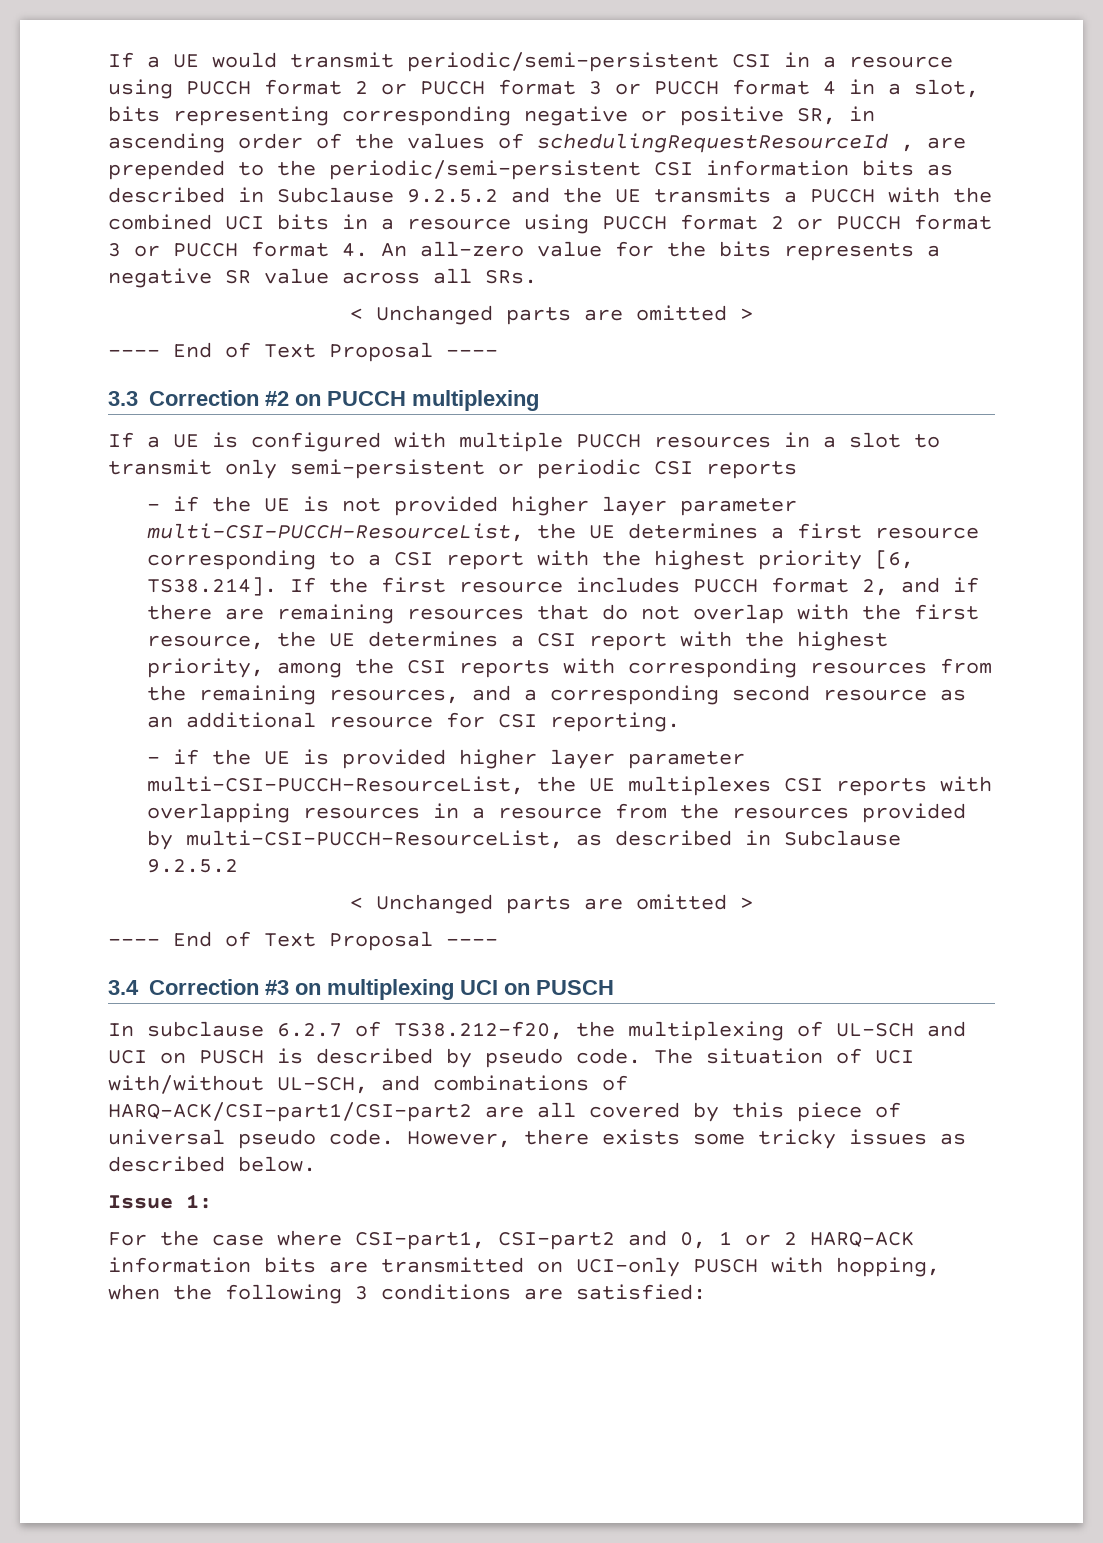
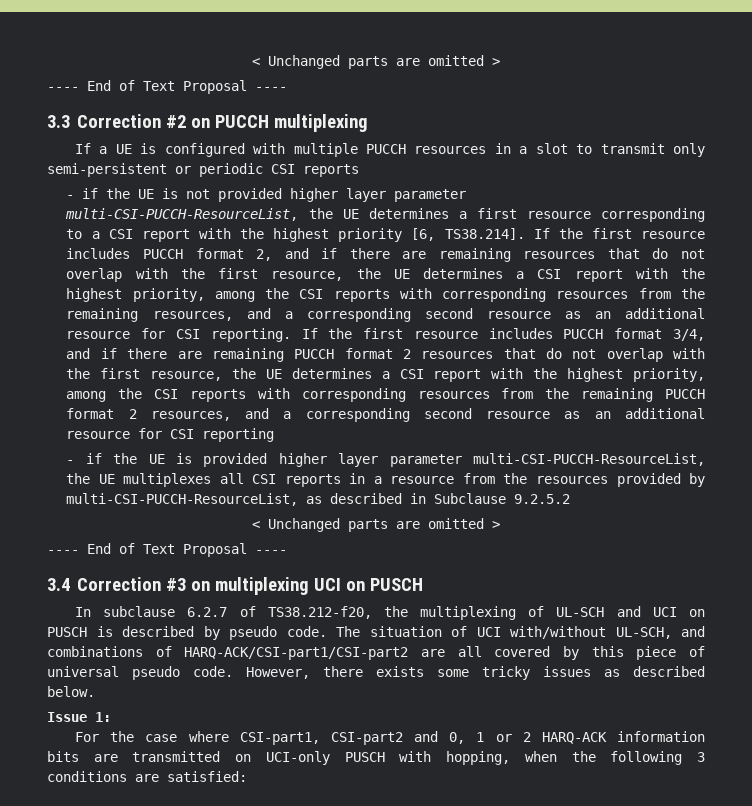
[108,52,953,72] [108,79,979,99] [108,106,875,126] [108,133,966,153] [108,160,953,180] [108,187,992,203] [108,214,992,234] [108,241,940,261] [108,268,537,288] If a UE would transmit periodic/semi-persistent CSI in a resource using PUCCH format 2 or PUCCH format 3 or PUCCH format 4 in a slot, bits representing corresponding negative or positive SR, in ascending order of the values of schedulingRequestResourceId , are prepended to the periodic/semi-persistent CSI information bits as described in Subclause 9.2.5.2 and the UE transmits a PUCCH with the combined UCI bits in a resource using PUCCH format 2 or PUCCH format 3 or PUCCH format 4. An all-zero value for the bits represents a negative SR value across all SRs. // -> (252, 62) none
(680, 722) none -> [301,328,705,341] [66,348,706,362] [66,368,706,382] [66,388,705,402] [66,408,706,422] [66,428,275,442] If the first resource includes PUCCH format 3/4, and if there are remaining PUCCH format 2 resources that do not overlap with the first resource, the UE determines a CSI report with the highest priority, among the CSI reports with corresponding resources from the remaining PUCCH format 2 resources, and a corresponding second resource as an additional resource for CSI reporting
[783,776,992,796] [146,803,420,823] CSI reports with overlapping resources -> [219,473,341,487] all CSI reports

